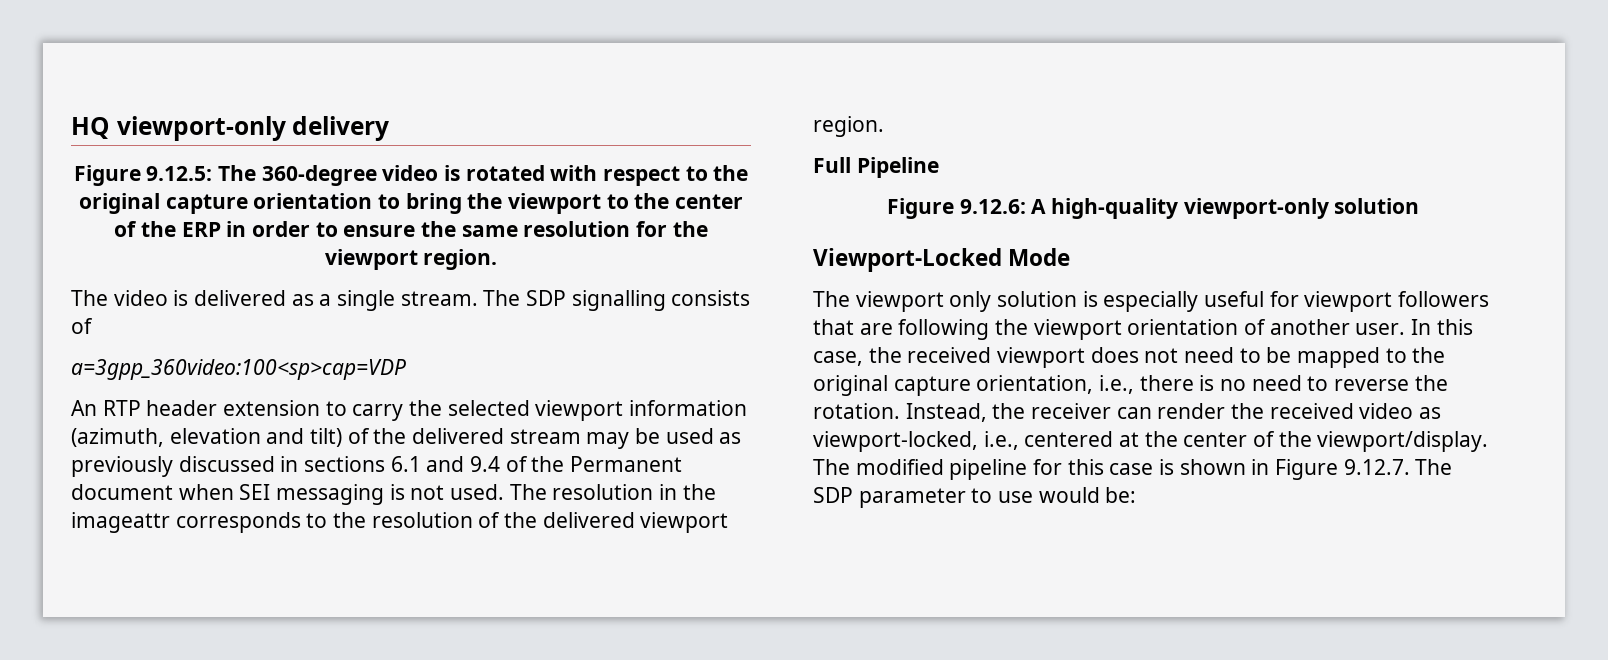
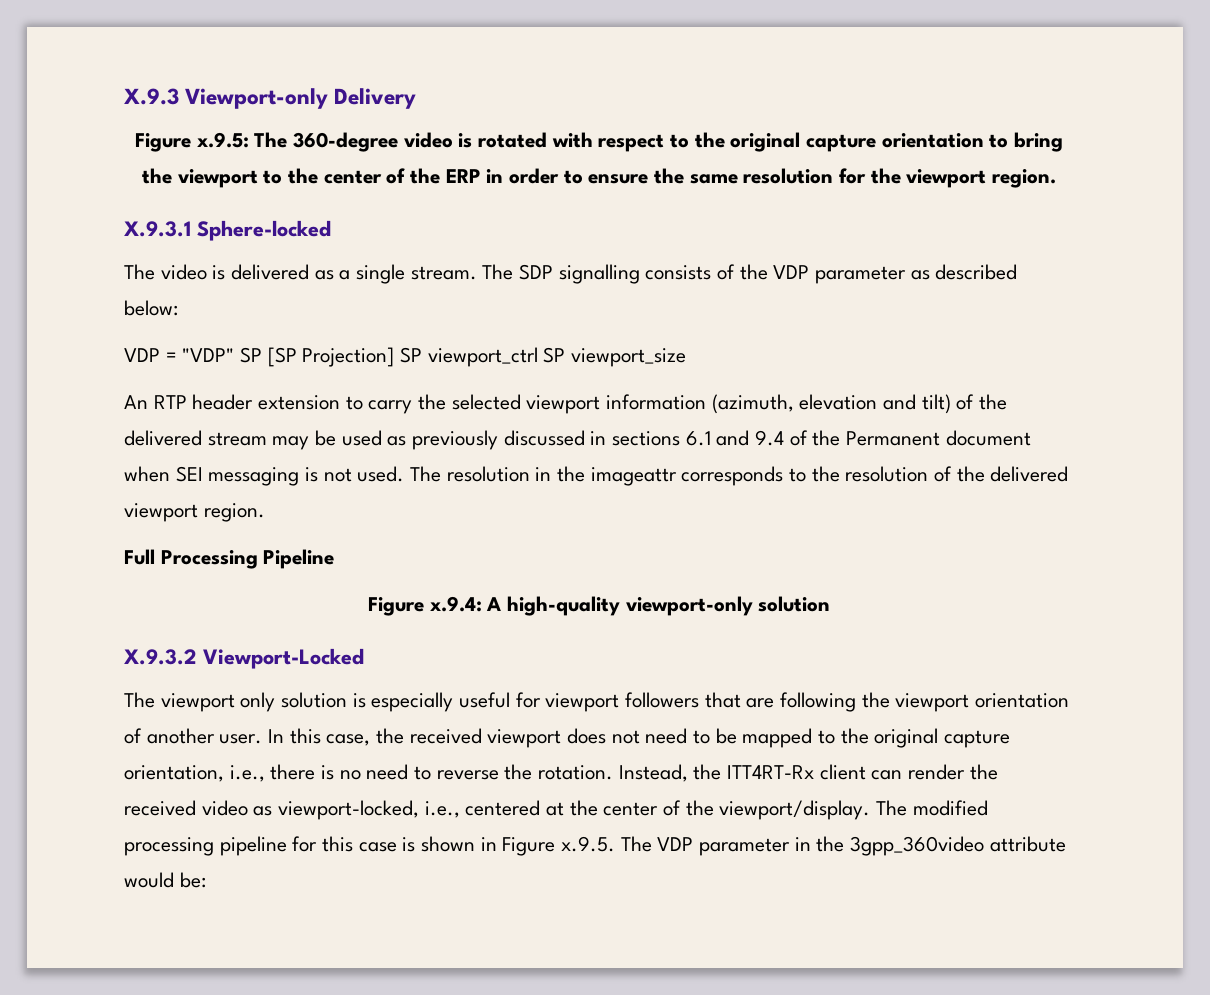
[71,116,390,141] [73,165,213,186] HQ viewport-only delivery // Figure 9.12.5: -> [124,88,417,109] [134,132,249,152] X.9.3 Viewport-only Delivery // Figure x.9.5:
(498, 259) none -> [124,220,331,241] // X.9.3.1 Sphere-locked
[71,359,406,380] // a=3gpp_360video:100<sp>cap=VDP -> [739,264,1018,284] [124,300,178,316] [124,347,687,367] the VDP parameter as described below: // VDP = "VDP" SP [SP Projection] SP viewport_ctrl SP viewport_size
(851, 165) none -> [160,550,258,569] Processing
[959,199,1026,214] 9.12.6: -> [429,596,482,612] x.9.4:
(1420, 206) none -> [124,649,197,665] X.9.3.2
[1008,248,1071,266] Mode -> (364, 658) none
[1031,403,1112,419] receiver -> [727,764,866,780] ITT4RT-Rx client
(944, 467) none -> [124,837,214,856] processing
[1343,459,1453,475] [813,487,1034,508] 9.12.7. The SDP parameter to use -> [561,836,1066,856] x.9.5. The VDP parameter in the 3gpp_360video attribute

